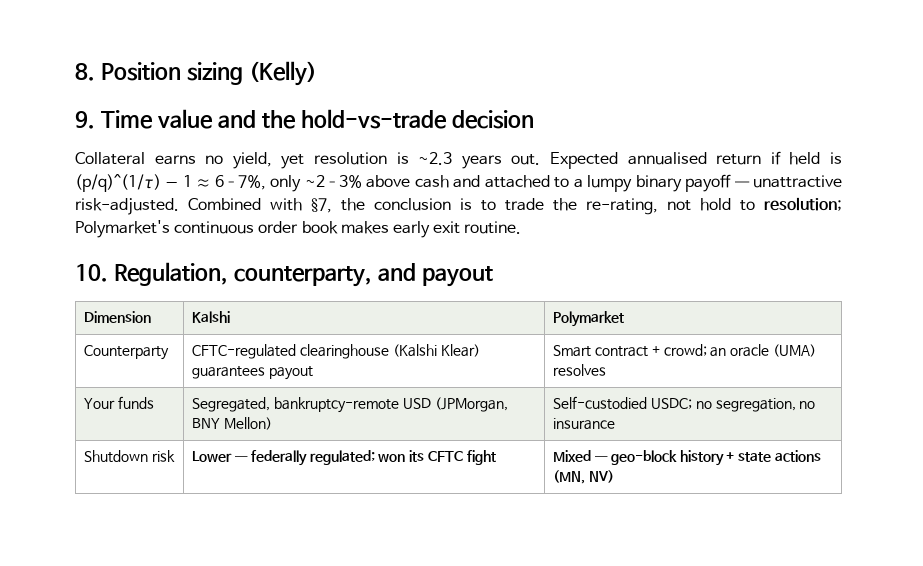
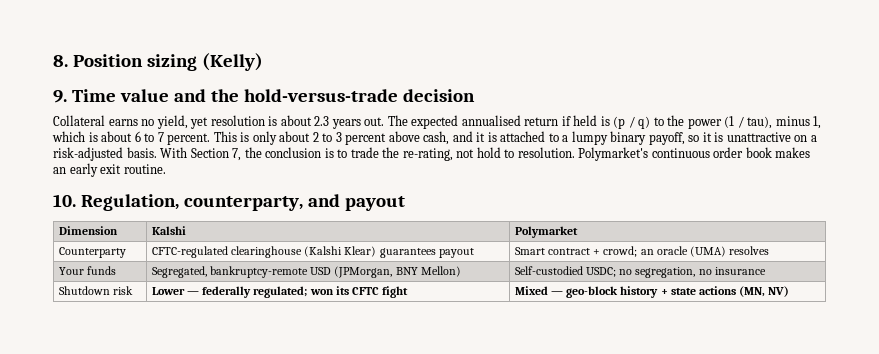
[300,109,447,129] hold-vs-trade -> [243,89,398,102] hold-versus-trade
[418,152,619,169] ~2.3 years out. Expected -> [280,115,459,129] about 2.3 years out. The expected
[75,174,481,192] (p/q)^(1/τ) − 1 ≈ 6–7%, only ~2–3% above cash and -> [613,115,822,129] [52,131,497,145] (p / q) to the power (1 / tau), minus 1, which is about 6 to 7 percent. This is only about 2 to 3 percent above cash, and it is
[685,174,843,192] [75,198,332,215] payoff — unattractive risk-adjusted. Combined with §7, -> [648,132,817,145] [53,147,242,161] payoff, so it is unattractive on a risk-adjusted basis. With Section 7,
[764,197,842,211] resolution; -> [517,147,575,158] resolution.
(389, 227) none -> [53,167,66,174] an

